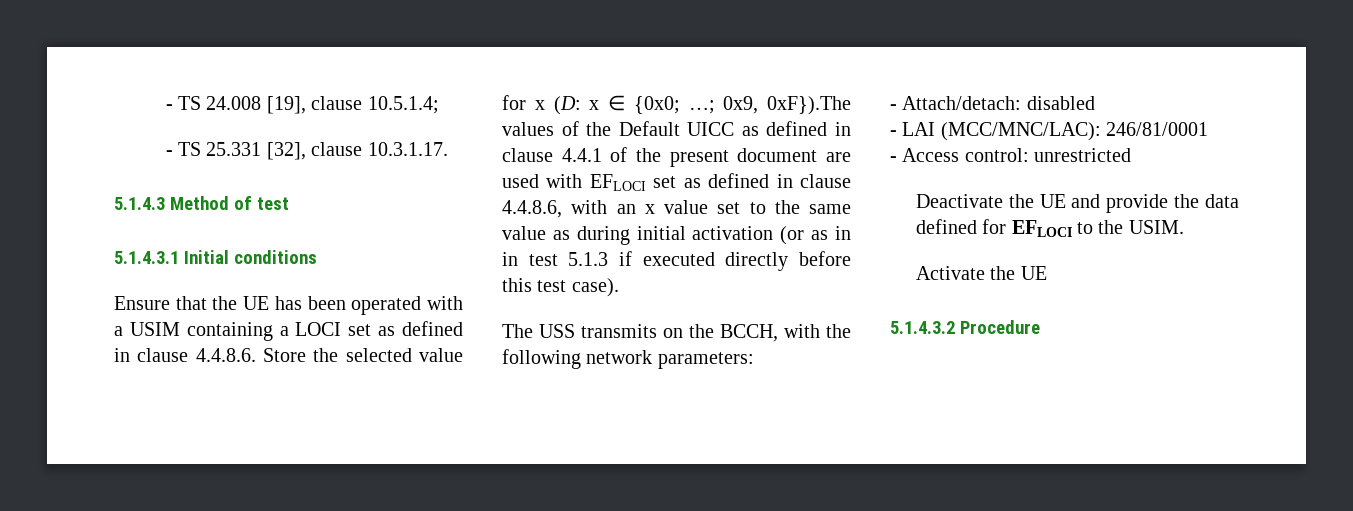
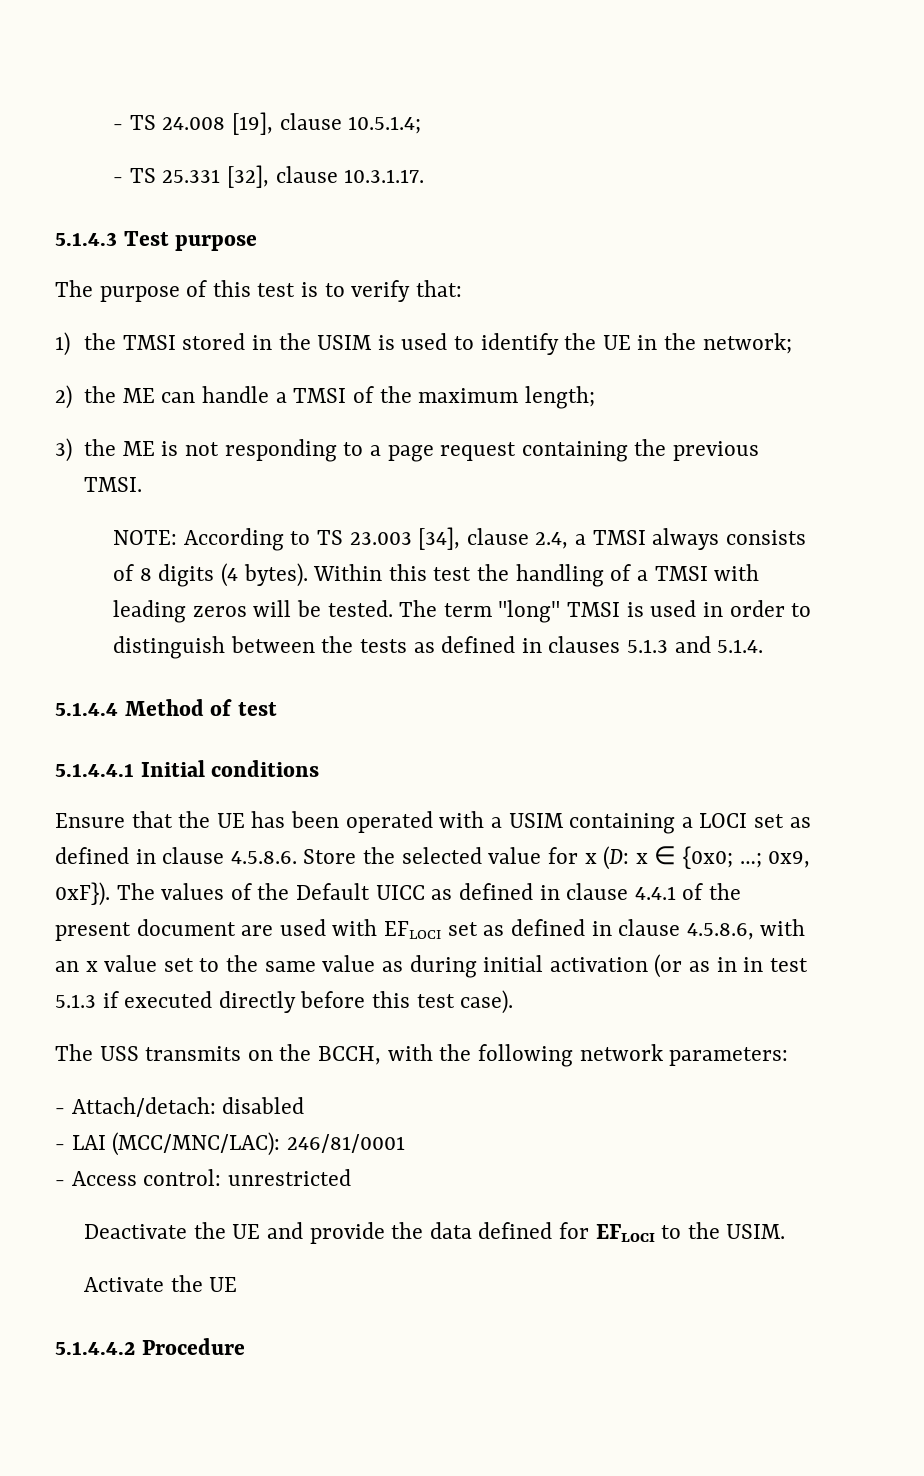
(165, 203) none -> [123,231,258,251] [55,280,462,302] [55,332,792,356] [55,385,595,409] [55,438,760,462] [84,477,143,492] [113,527,806,551] [113,563,760,587] [113,600,812,623] [113,636,764,659] [55,703,118,716] Test purpose // The purpose of this test is to verify that: // 1) the TMSI stored in the USIM is used to identify the UE in the network; // 2) the ME can handle a TMSI of the maximum length; // 3) the ME is not responding to a page request containing the previous TMSI. // NOTE: According to TS 23.003 [34], clause 2.4, a TMSI always consists of 8 digits (4 bytes). Within this test the handling of a TMSI with leading zeros will be tested. The term "long" TMSI is used in order to distinguish between the tests as defined in clauses 5.1.3 and 5.1.4. // 5.1.4.4
[114,251,179,264] 5.1.4.3.1 -> [55,764,134,777] 5.1.4.4.1
[195,348,256,362] 4.4.8.6. -> [230,851,297,864] 4.5.8.6.
[767,96,851,115] 0xF}).The -> [55,882,155,906] 0xF}). The
[502,200,562,218] 4.4.8.6, -> [686,923,754,940] 4.5.8.6,
[890,321,955,334] 5.1.4.3.2 -> [55,1342,135,1355] 5.1.4.4.2

